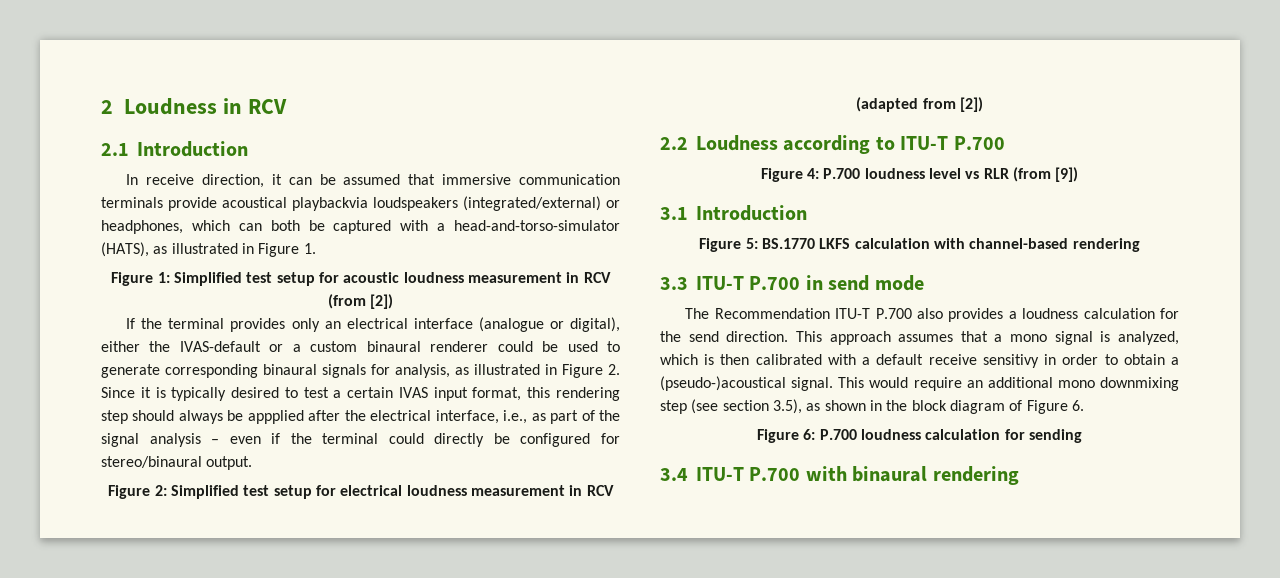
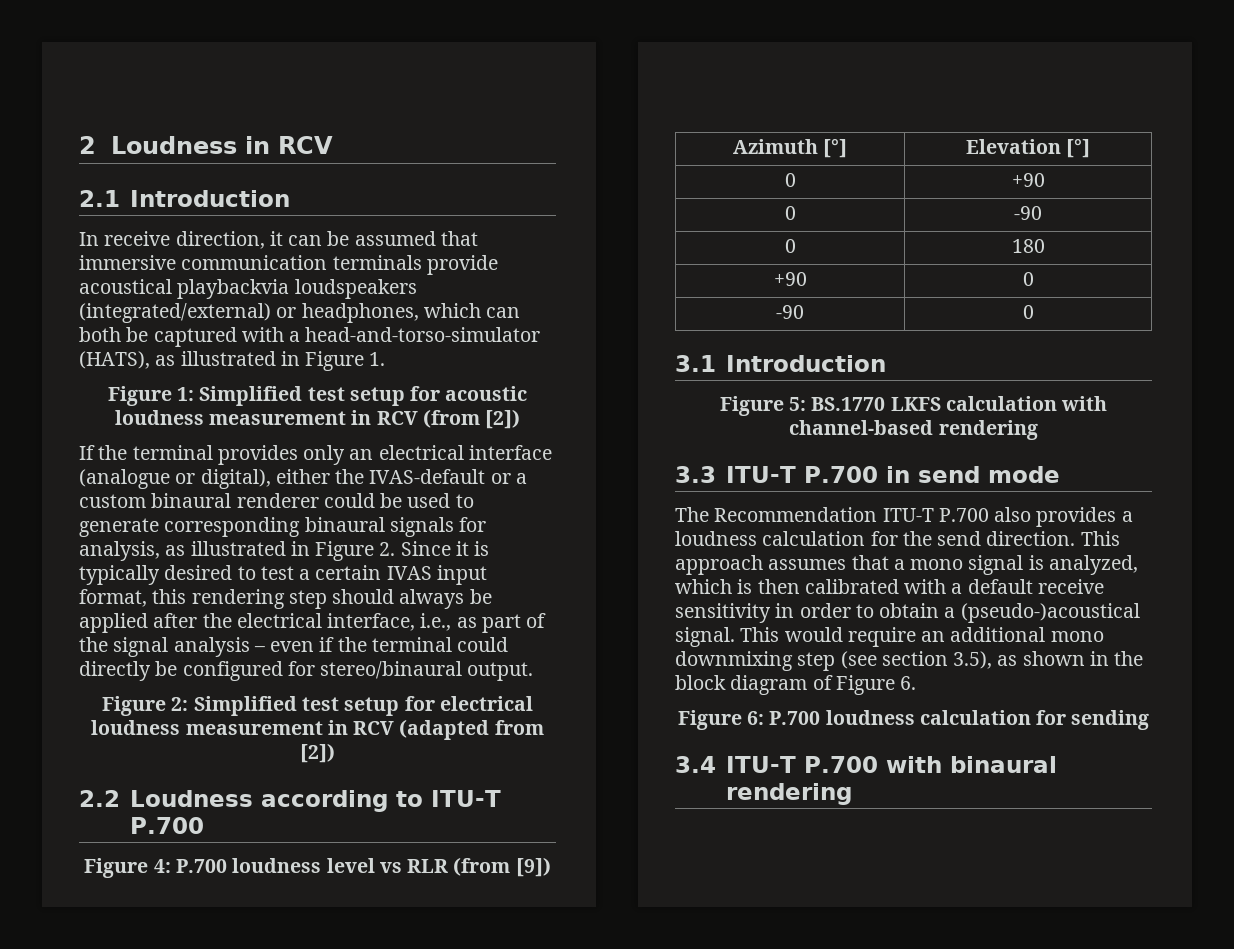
[247,410,304,424] appplied -> [79,613,148,633] applied
(1079, 174) none -> [732,138,848,158] [965,138,1091,158] [784,173,796,187] [1011,173,1045,187] [784,206,796,220] [1014,206,1042,220] [784,239,796,253] [1011,239,1045,253] [773,272,807,286] [1022,272,1034,286] [776,305,804,319] [1022,305,1034,319] // Azimuth [°] | Elevation [°] // 0 | +90 // 0 | -90 // 0 | 180 // +90 | 0 // -90 | 0
[982,354,1039,368] sensitivy -> [675,603,771,623] sensitivity

